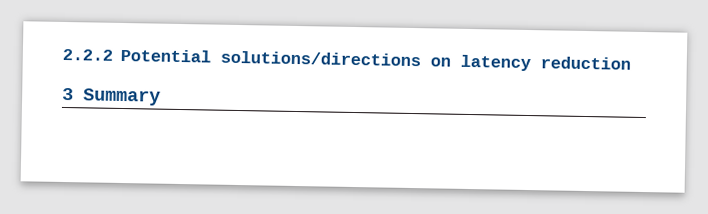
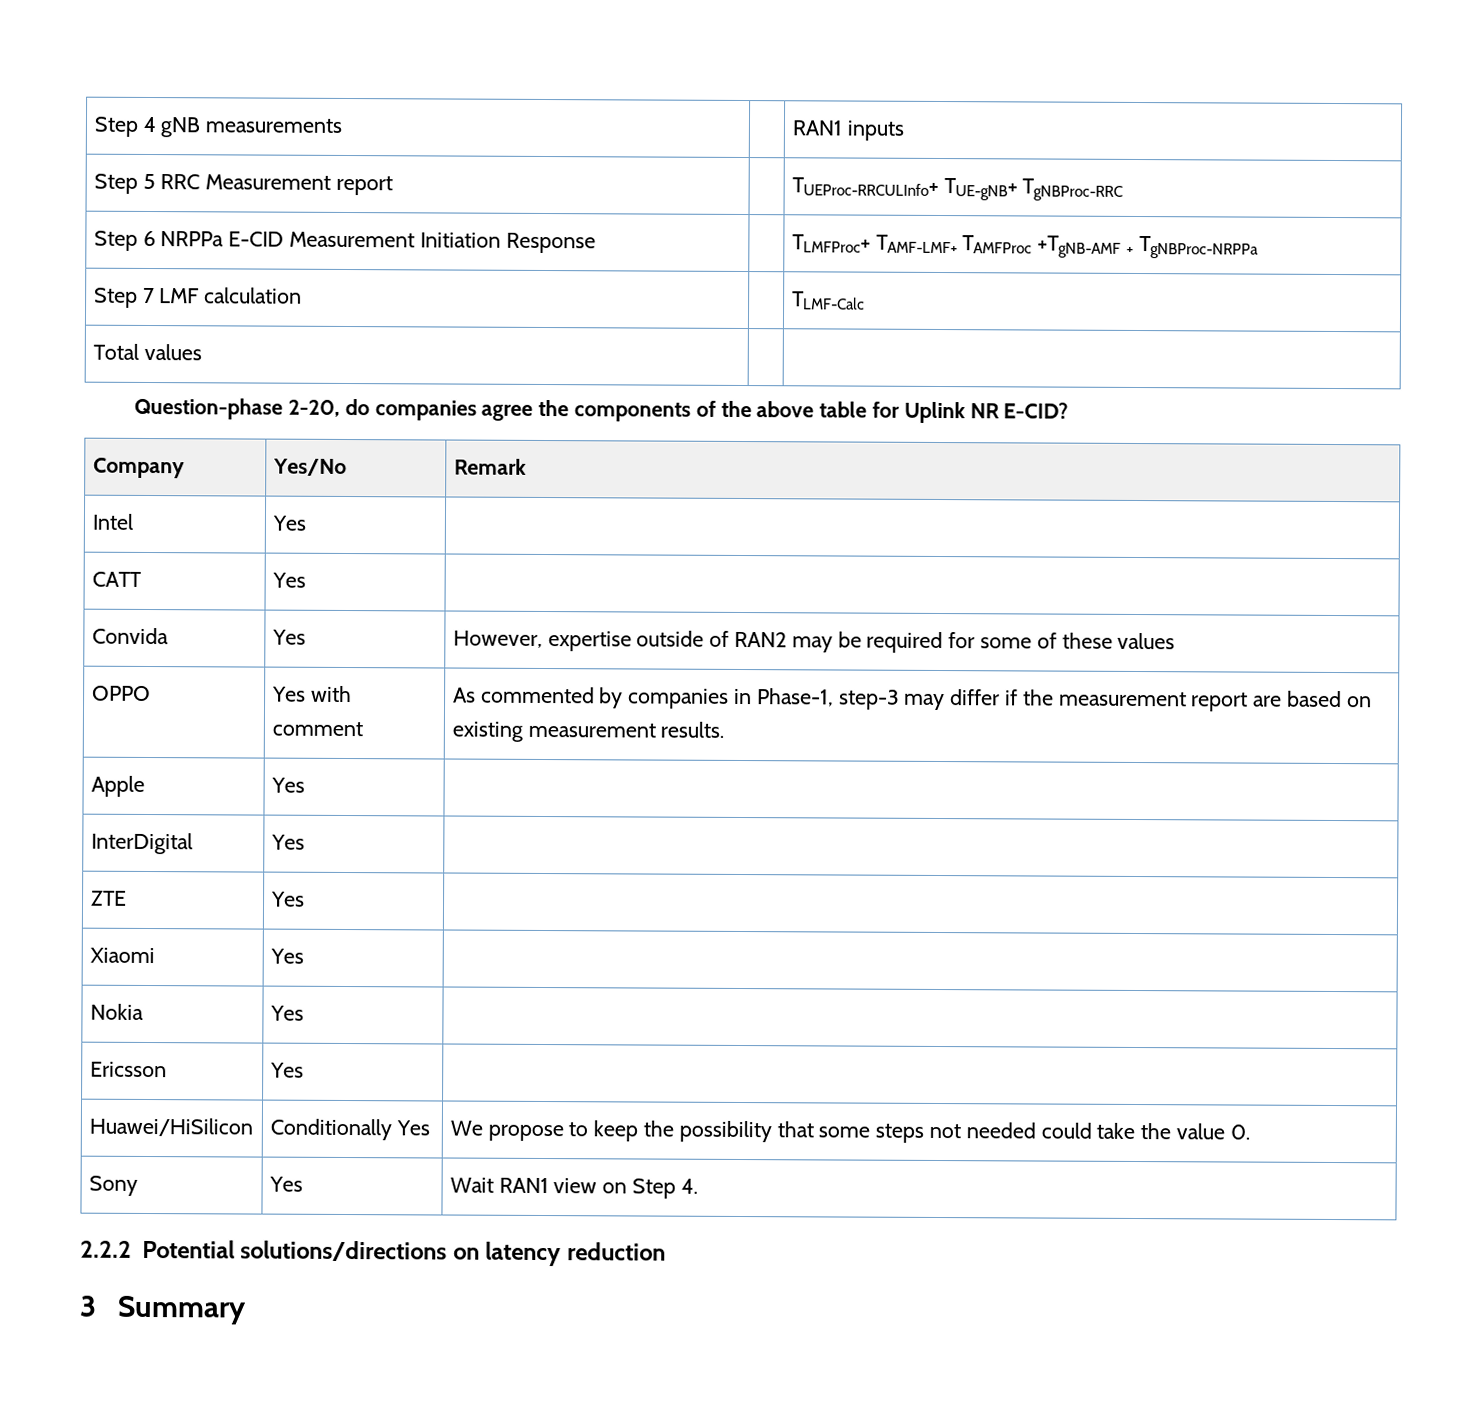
(62, 54) none -> [93,116,343,138] [791,120,904,141] [93,173,394,196] [791,177,1124,201] [93,230,596,254] [791,234,1259,259] [93,287,303,308] [791,291,865,310] [92,343,202,361] [134,397,1070,424] [92,457,185,479] [272,458,347,476] [453,458,527,475] [91,513,133,530] [271,515,306,531] [91,571,142,587] [271,572,306,588] [91,627,169,645] [271,629,306,645] [452,630,1176,654] [91,685,151,702] [271,685,352,703] [271,721,363,737] [452,686,1372,712] [451,721,725,742] [90,775,145,797] [270,777,305,793] [90,832,193,855] [270,834,305,850] [90,890,127,906] [270,891,305,907] [89,947,155,964] [269,948,304,964] [89,1003,144,1020] [269,1005,304,1021] [89,1061,167,1078] [269,1062,304,1078] [88,1117,253,1137] [269,1118,430,1141] [449,1120,1250,1143] [88,1175,138,1196] [268,1176,303,1192] [449,1177,698,1199] Step 4 gNB measurements | | RAN1 inputs // Step 5 RRC Measurement report | | TUEProc-RRCULInfo+ TUE-gNB+ TgNBProc-RRC // Step 6 NRPPa E-CID Measurement Initiation Response | | TLMFProc+ TAMF-LMF+ TAMFProc +TgNB-AMF + TgNBProc-NRPPa // Step 7 LMF calculation | | TLMF-Calc // Total values | | // Question-phase 2-20, do companies agree the components of the above table for Uplink NR E-CID? // Company | Yes/No | Remark // Intel | Yes | // CATT | Yes | // Convida | Yes | However, expertise outside of RAN2 may be required for some of these values // OPPO | Yes with comment | As commented by companies in Phase-1, step-3 may differ if the measurement report are based on existing measurement results. // Apple | Yes | // InterDigital | Yes | // ZTE | Yes | // Xiaomi | Yes | // Nokia | Yes | // Ericsson | Yes | // Huawei/HiSilicon | Conditionally Yes | We propose to keep the possibility that some steps not needed could take the value 0. // Sony | Yes | Wait RAN1 view on Step 4. //

